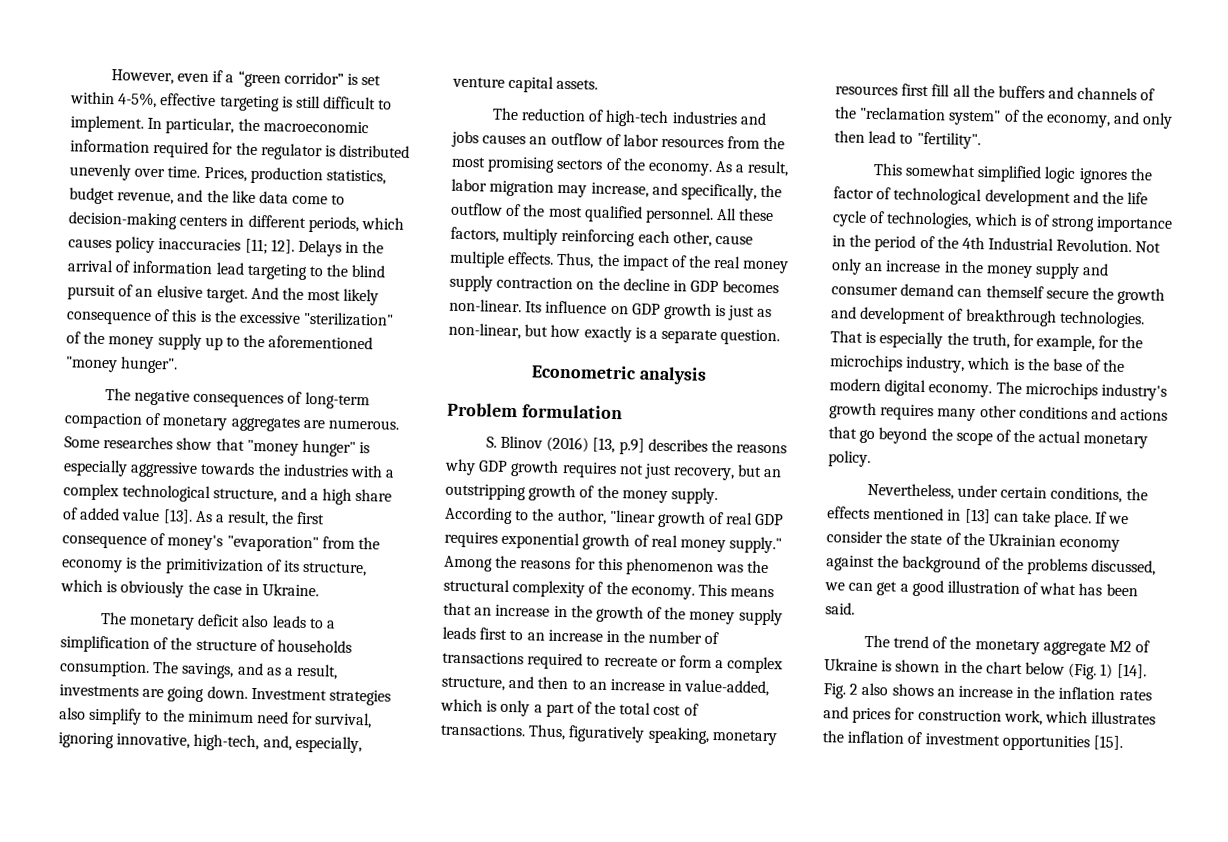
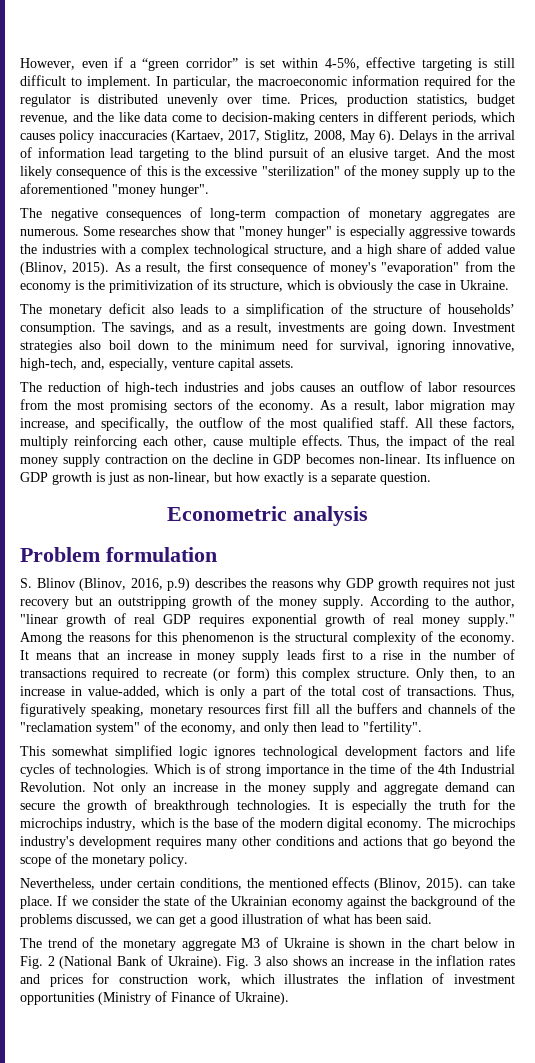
[244,238,295,255] [11; 12]. -> [170,130,395,143] (Kartaev, 2017, Stiglitz, 2008, May 6).
[162,509,193,524] [13]. -> [20,262,110,275] (Blinov, 2015).
[276,639,352,653] households -> [447,304,515,314] households’
[88,707,143,725] simplify -> [108,340,170,350] boil down
[644,206,714,224] personnel. -> [379,417,409,428] staff.
[546,436,645,455] (2016) [13, p.9] -> [79,578,191,591] (Blinov, 2016, p.9)
[673,467,736,481] recovery, -> [20,599,69,609] recovery
[716,564,745,573] was -> [259,632,268,642] is
[697,583,727,597] This -> [20,650,29,660] It
[570,605,687,623] the growth of the -> (190, 655) none
[526,629,603,642] an increase -> [370,650,404,660] a rise
[660,655,784,674] [441,675,569,691] or form a complex structure, and then -> [213,667,479,681] (or form) this complex structure. Only then,
[1129,168,1153,181] [833,186,1149,207] [832,210,1018,229] the factor of technological development and the life cycle of technologies, which -> [262,745,515,759] [20,763,191,777] technological development factors and life cycles of technologies. Which
[874,235,917,252] period -> [370,764,396,774] time
[831,285,898,296] consumer -> [383,783,438,795] aggregate
[985,285,1044,299] themself -> (515, 788) none
[831,306,947,325] and development -> (128, 806) none
[830,330,863,343] That -> [318,800,328,810] It
[971,332,1096,352] truth, for example, -> [438,800,466,810] truth
[829,402,877,420] growth -> [78,836,151,849] development
[1038,430,1082,444] actual -> (88, 859) none
[827,506,991,524] effects mentioned in [13] -> [268,877,464,891] mentioned effects (Blinov, 2015).
[1108,640,1132,653] M2 -> [241,938,261,948] M3
[1068,662,1147,680] [823,683,859,699] (Fig. 1) [14]. Fig. 2 -> [504,938,516,948] [20,955,262,969] in Fig. 2 (National Bank of Ukraine). Fig. 3
[1092,735,1123,751] [15]. -> [98,991,289,1005] (Ministry of Finance of Ukraine).

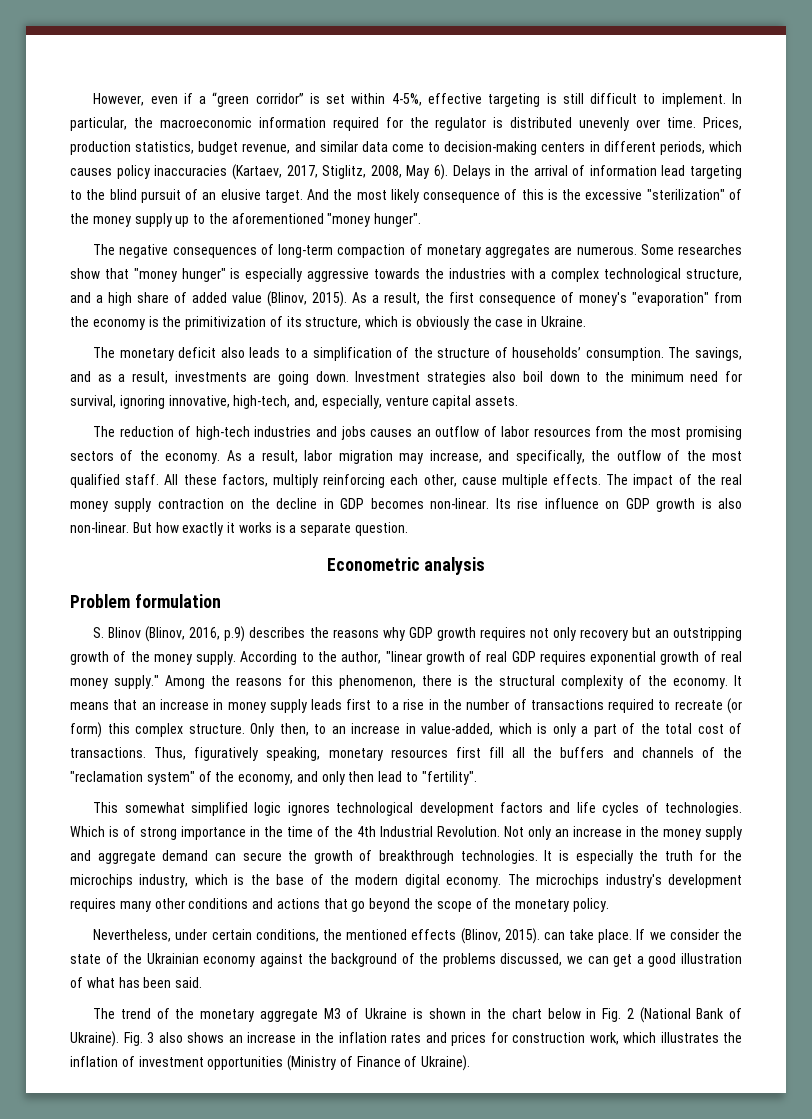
[97,112,140,122] the like -> [319,141,358,152] similar
[348,436,404,448] Thus, the -> [606,474,629,485] The
(440, 459) none -> [517,498,539,509] rise
[108,472,304,485] just as non-linear, but how exactly -> [718,498,743,509] [70,522,272,536] also non-linear. But how exactly it works
[494,578,516,591] just -> [552,627,576,641] only
[182,632,254,645] phenomenon -> [339,675,452,689] phenomenon, there

